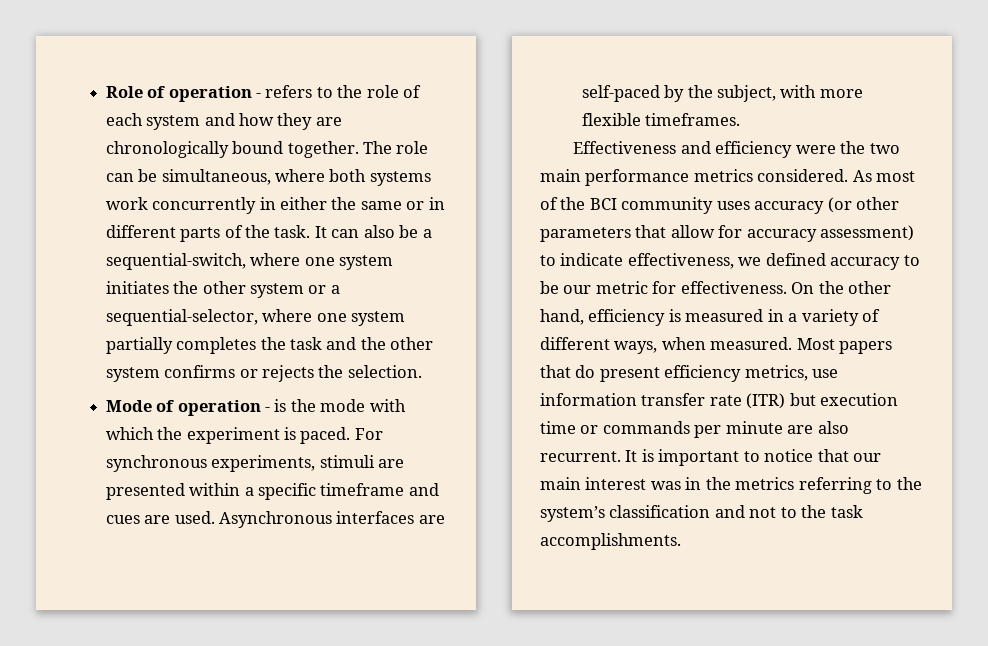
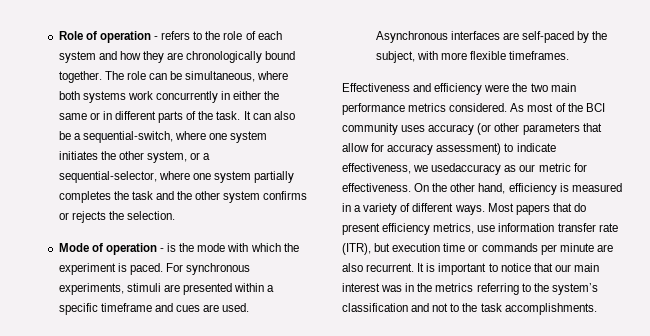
[249,283,304,298] system -> [146,151,187,163] system,
[765,253,920,270] [540,281,559,294] defined accuracy to be -> [431,163,517,175] usedaccuracy as
[614,337,793,354] ways, when measured. -> [454,205,485,215] ways.
[746,393,786,409] (ITR) -> [342,243,371,255] (ITR),

